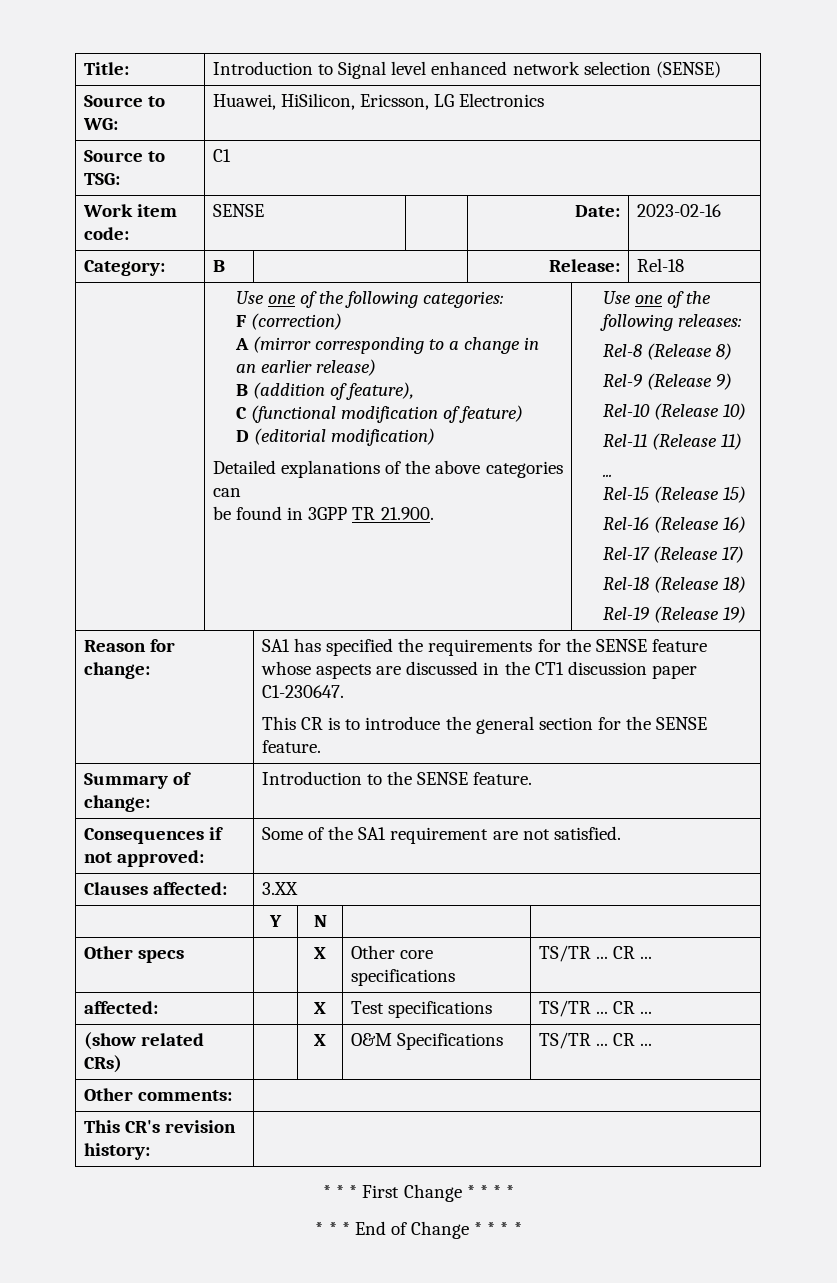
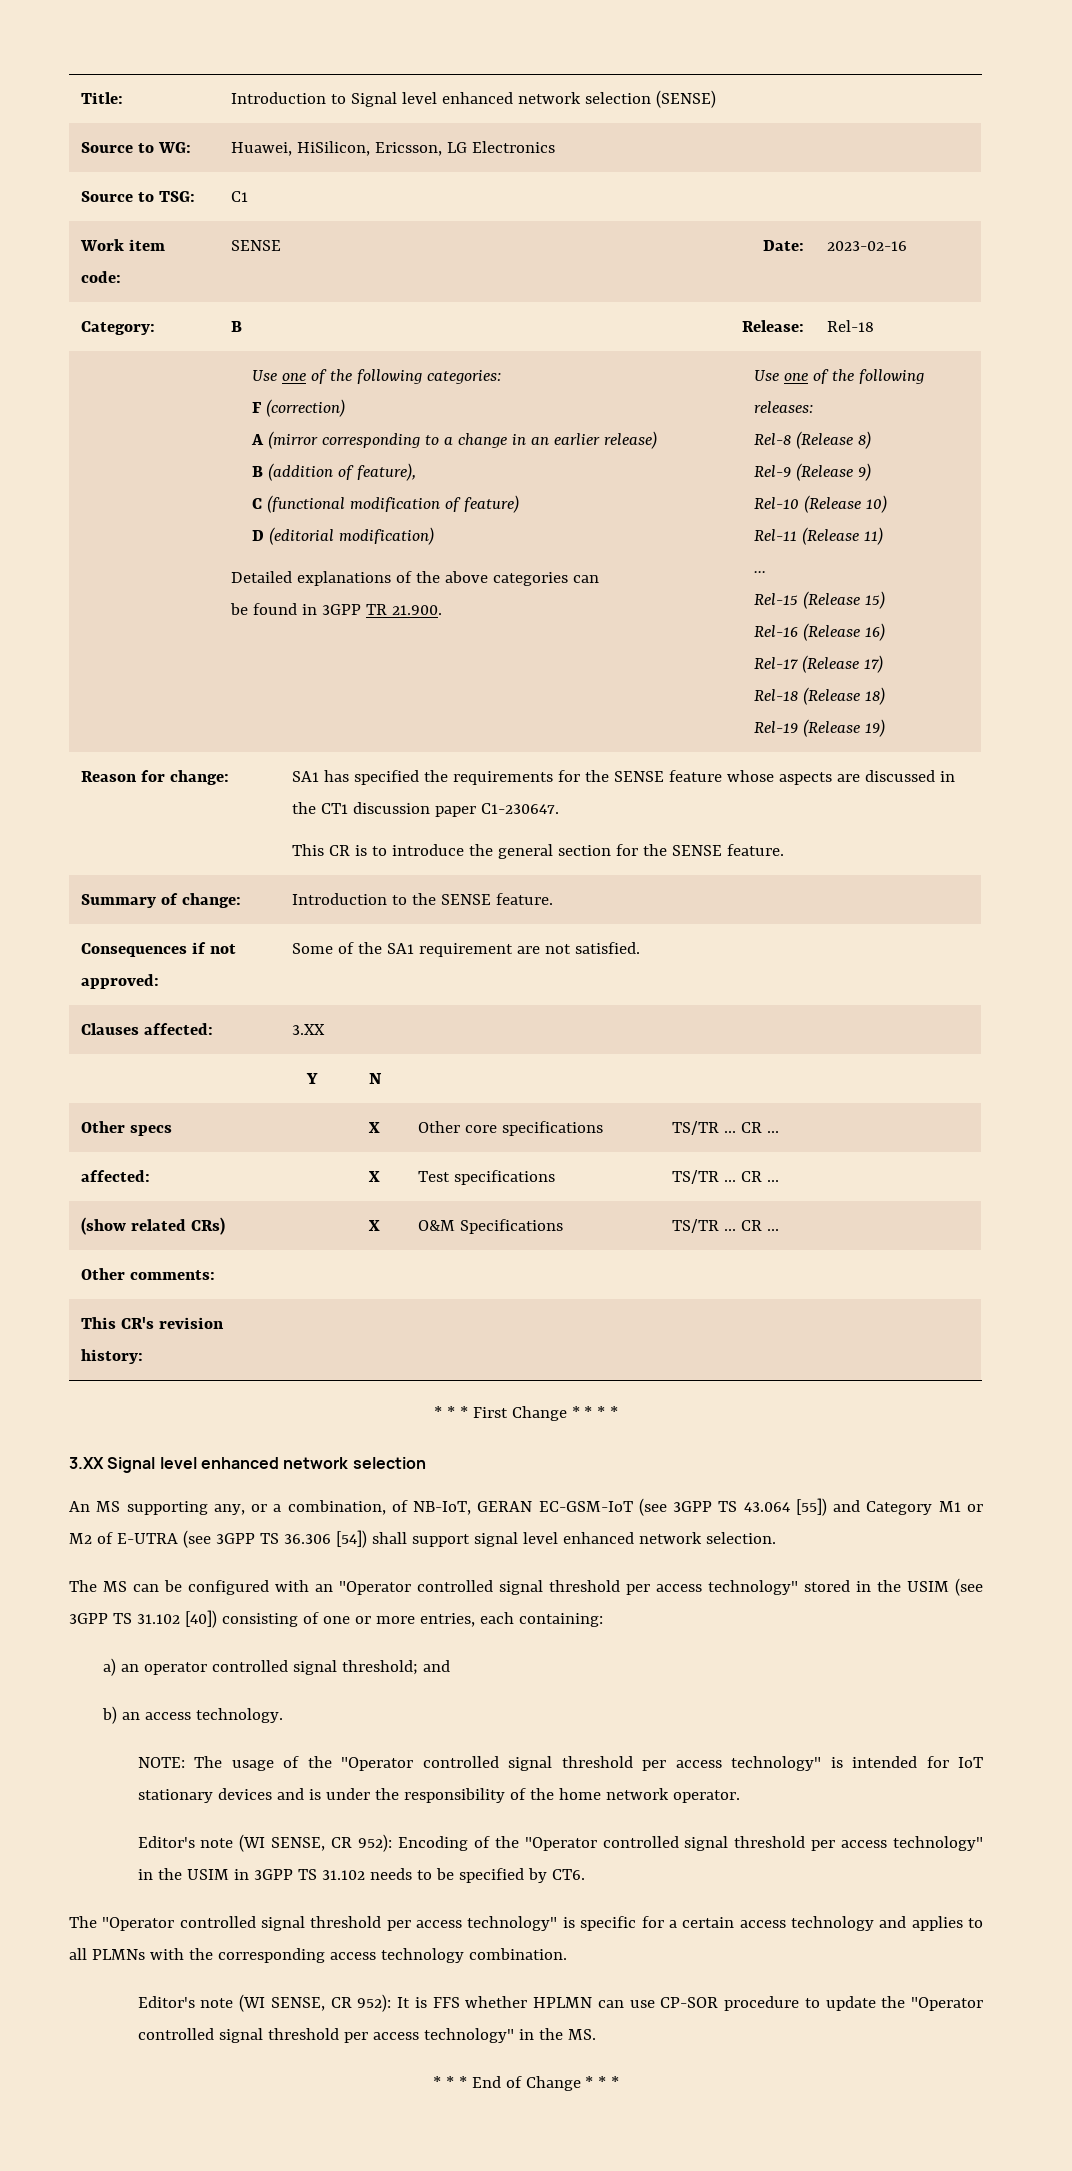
(515, 1191) none -> [69,1457,426,1473] [69,1498,984,1516] [69,1530,776,1548] [69,1578,983,1596] [69,1610,603,1628] [103,1658,451,1676] [102,1706,284,1724] [137,1756,983,1771] [137,1788,740,1803] [137,1834,984,1852] [137,1868,585,1883] [69,1916,984,1931] [69,1948,567,1963] [137,1994,984,2012] [137,2028,596,2043] // 3.XX Signal level enhanced network selection // An MS supporting any, or a combination, of NB-IoT, GERAN EC-GSM-IoT (see 3GPP TS 43.064 [55]) and Category M1 or M2 of E-UTRA (see 3GPP TS 36.306 [54]) shall support signal level enhanced network selection. // The MS can be configured with an "Operator controlled signal threshold per access technology" stored in the USIM (see 3GPP TS 31.102 [40]) consisting of one or more entries, each containing: // a) an operator controlled signal threshold; and // b) an access technology. // NOTE: The usage of the "Operator controlled signal threshold per access technology" is intended for IoT stationary devices and is under the responsibility of the home network operator. // Editor's note (WI SENSE, CR 952): Encoding of the "Operator controlled signal threshold per access technology" in the USIM in 3GPP TS 31.102 needs to be specified by CT6. // The "Operator controlled signal threshold per access technology" is specific for a certain access technology and applies to all PLMNs with the corresponding access technology combination. // Editor's note (WI SENSE, CR 952): It is FFS whether HPLMN can use CP-SOR procedure to update the "Operator controlled signal threshold per access technology" in the MS.
[513,1222,522,1235] * -> (620, 2082) none

